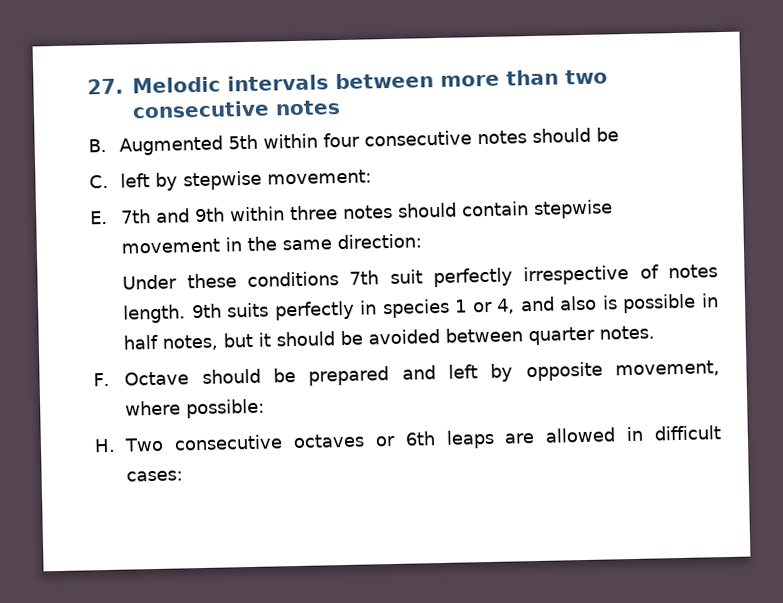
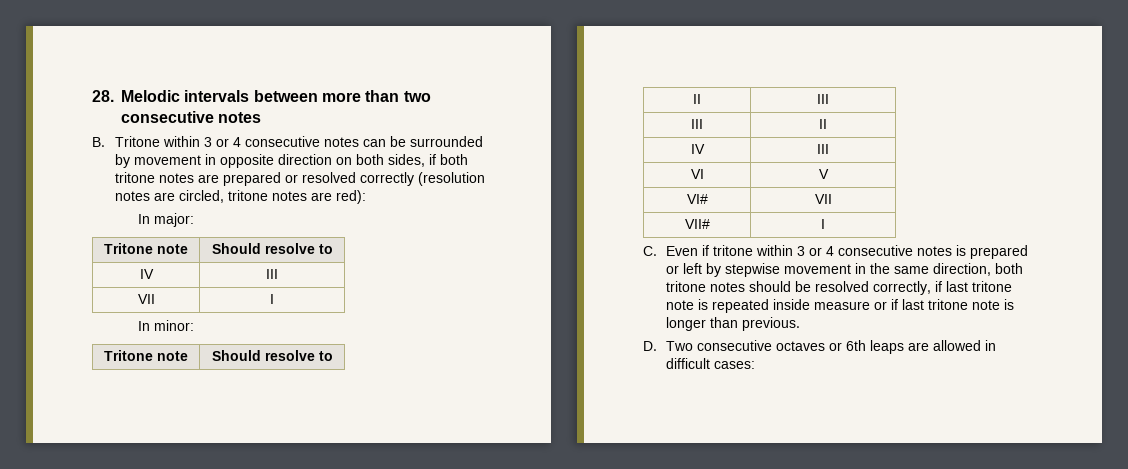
[87,78,124,95] 27. -> [92,90,114,102] 28.
[119,127,620,156] [89,169,373,191] [90,199,614,225] [121,233,423,254] [122,264,719,290] [123,293,720,324] [123,325,656,351] [93,360,720,387] [125,398,266,419] [94,438,116,453] Augmented 5th within four consecutive notes should be // C. left by stepwise movement: // E. 7th and 9th within three notes should contain stepwise movement in the same direction: // Under these conditions 7th suit perfectly irrespective of notes length. 9th suits perfectly in species 1 or 4, and also is possible in half notes, but it should be avoided between quarter notes. // F. Octave should be prepared and left by opposite movement, where possible: // H. -> [114,136,483,147] [114,154,468,168] [114,172,485,186] [114,190,366,204] [137,213,194,227] [104,243,188,254] [211,243,333,254] [139,269,154,279] [266,269,278,279] [137,294,155,304] [270,294,274,304] [137,320,194,331] [104,350,188,361] [211,350,333,361] [693,94,701,104] [817,94,829,104] [691,119,703,129] [819,119,827,129] [690,144,705,154] [817,144,829,154] [690,169,704,179] [818,169,829,179] [686,194,708,204] [814,194,832,204] [684,219,710,229] [821,219,825,229] [643,245,1028,259] [665,263,1023,277] [665,281,1012,295] [665,299,1014,313] [665,317,800,331] [643,341,657,351] Tritone within 3 or 4 consecutive notes can be surrounded by movement in opposite direction on both sides, if both tritone notes are prepared or resolved correctly (resolution notes are circled, tritone notes are red): // In major: // Tritone note | Should resolve to // IV | III // VII | I // In minor: // Tritone note | Should resolve to // II | III // III | II // IV | III // VI | V // VI# | VII // VII# | I // C. Even if tritone within 3 or 4 consecutive notes is prepared or left by stepwise movement in the same direction, both tritone notes should be resolved correctly, if last tritone note is repeated inside measure or if last tritone note is longer than previous. // D.

